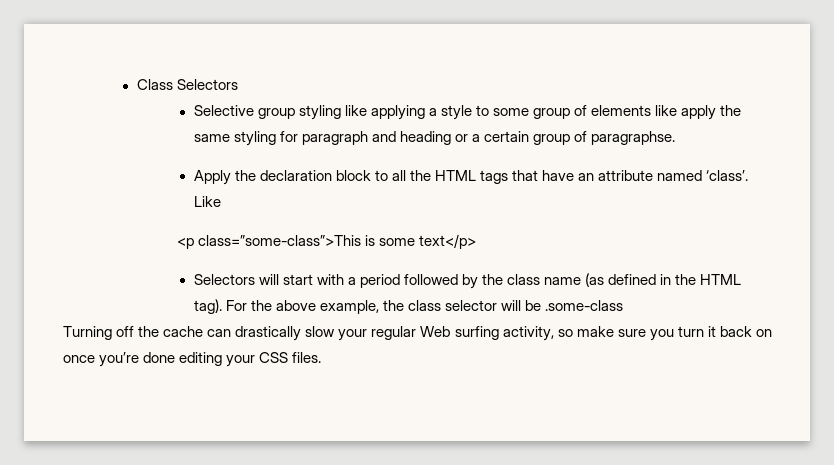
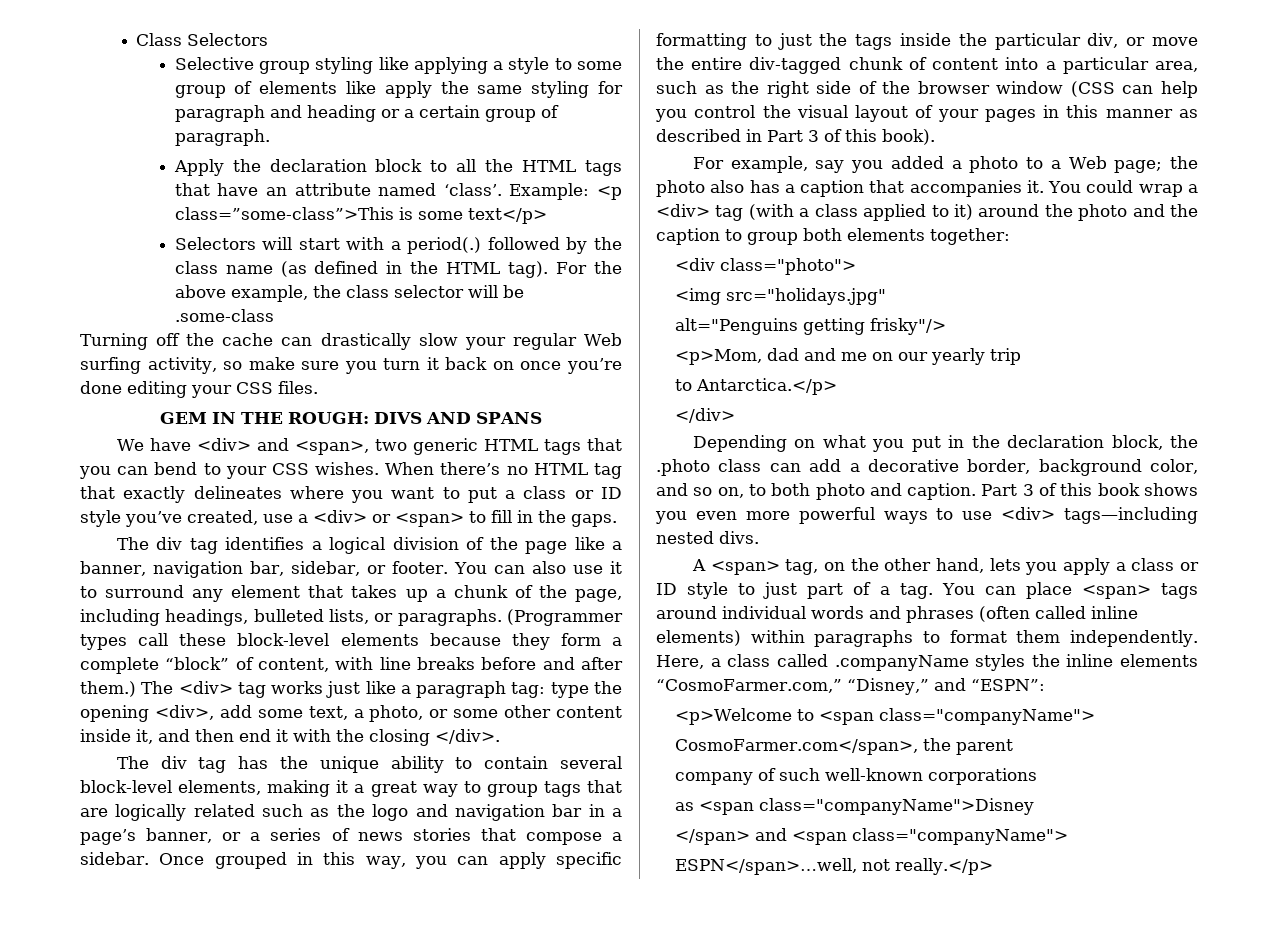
[591,131,676,145] paragraphse. -> [174,129,270,146] paragraph.
[193,196,221,207] Like // -> [509,183,590,200] Example:
[359,274,400,288] period -> [407,237,482,254] period(.)
(322, 357) none -> [160,412,543,424] [116,438,622,455] [79,462,622,479] [80,486,622,503] [80,510,617,527] [116,537,623,554] [80,561,622,578] [80,585,622,602] [80,609,623,626] [80,633,622,650] [80,657,623,674] [80,681,622,698] [80,705,622,722] [80,729,500,746] [116,756,622,773] [80,780,623,797] [80,804,623,821] [80,828,622,845] [80,852,622,869] [656,33,1198,50] [656,57,1198,74] [656,81,1198,98] [655,105,1198,122] [656,129,935,145] [692,156,1198,173] [656,180,1198,197] [656,204,1198,221] [656,228,1010,245] [675,258,857,275] [675,288,887,305] [675,318,947,335] [675,348,1022,365] [675,378,838,395] [675,408,736,423] [692,435,1198,452] [656,459,1199,476] [656,483,1198,500] [655,507,1198,524] [656,531,759,544] [691,558,1199,575] [656,582,1198,599] [656,606,1138,623] [656,630,1199,647] [656,654,1198,671] [656,678,1045,695] [675,708,1096,725] [675,738,1014,755] [675,768,1038,785] [675,798,1035,815] [675,828,1069,845] [675,858,994,875] // GEM IN THE ROUGH: DIVS AND SPANS // We have <div> and <span>, two generic HTML tags that you can bend to your CSS wishes. When there’s no HTML tag that exactly delineates where you want to put a class or ID style you’ve created, use a <div> or <span> to fill in the gaps. // The div tag identifies a logical division of the page like a banner, navigation bar, sidebar, or footer. You can also use it to surround any element that takes up a chunk of the page, including headings, bulleted lists, or paragraphs. (Programmer types call these block-level elements because they form a complete “block” of content, with line breaks before and after them.) The <div> tag works just like a paragraph tag: type the opening <div>, add some text, a photo, or some other content inside it, and then end it with the closing </div>. // The div tag has the unique ability to contain several block-level elements, making it a great way to group tags that are logically related such as the logo and navigation bar in a page’s banner, or a series of news stories that compose a sidebar. Once grouped in this way, you can apply specific formatting to just the tags inside the particular div, or move the entire div-tagged chunk of content into a particular area, such as the right side of the browser window (CSS can help you control the visual layout of your pages in this manner as described in Part 3 of this book). // For example, say you added a photo to a Web page; the photo also has a caption that accompanies it. You could wrap a <div> tag (with a class applied to it) around the photo and the caption to group both elements together: // <div class="photo"> // <img src="holidays.jpg" // alt="Penguins getting frisky"/> // <p>Mom, dad and me on our yearly trip // to Antarctica.</p> // </div> // Depending on what you put in the declaration block, the .photo class can add a decorative border, background color, and so on, to both photo and caption. Part 3 of this book shows you even more powerful ways to use <div> tags—including nested divs. // A <span> tag, on the other hand, lets you apply a class or ID style to just part of a tag. You can place <span> tags around individual words and phrases (often called inline elements) within paragraphs to format them independently. Here, a class called .companyName styles the inline elements “CosmoFarmer.com,” “Disney,” and “ESPN”: // <p>Welcome to <span class="companyName"> // CosmoFarmer.com</span>, the parent // company of such well-known corporations // as <span class="companyName">Disney // </span> and <span class="companyName"> // ESPN</span>…well, not really.</p>

